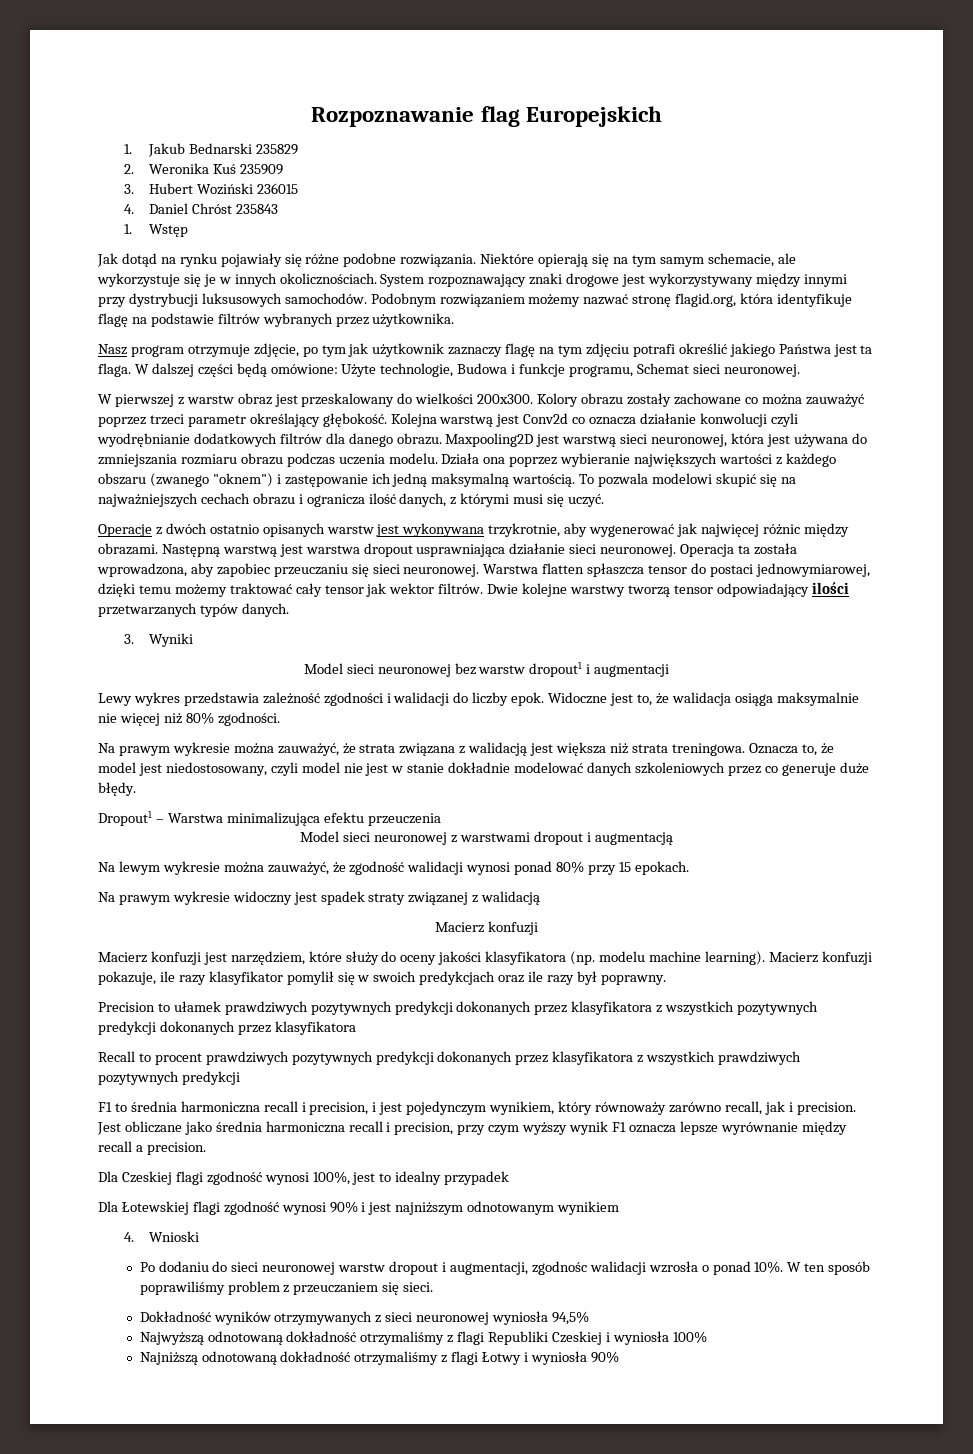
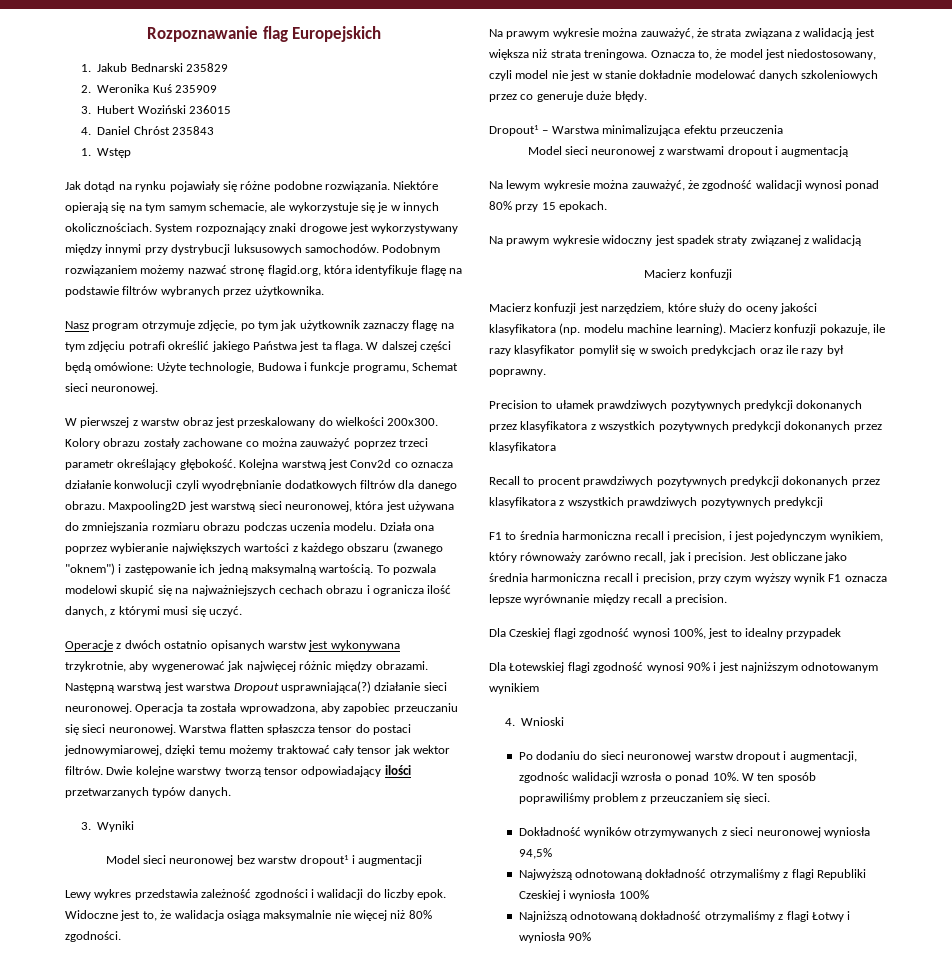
[428,274,527,287] rozpoznawający -> [195,223,266,234] rozpoznający
[363,543,506,557] dropout usprawniająca -> [233,681,371,693] Dropout usprawniająca(?)

